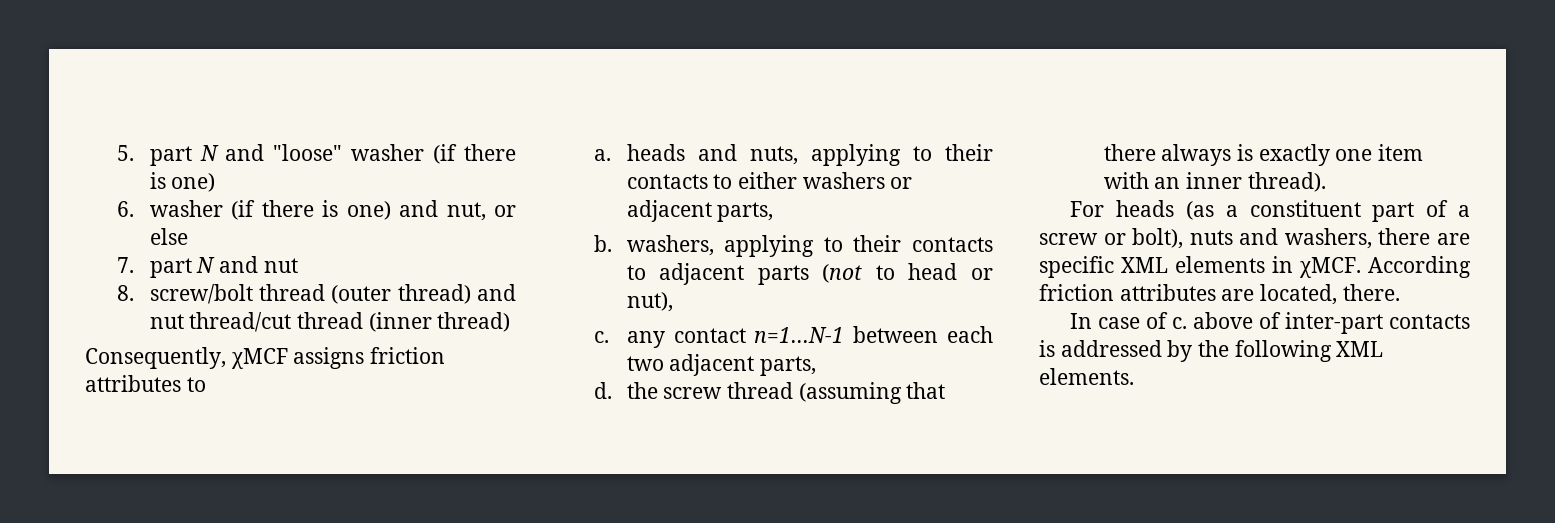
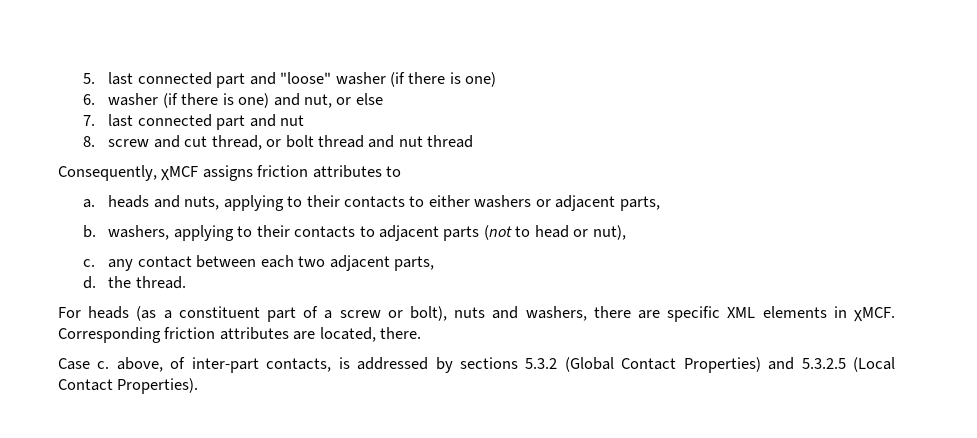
[149,145,219,166] part N -> [108,72,246,88] last connected part
[149,257,216,278] part N -> [108,114,246,130] last connected part
[149,284,516,304] [149,312,511,332] screw/bolt thread (outer thread) and nut thread/cut thread (inner thread) -> [108,135,474,150] screw and cut thread, or bolt thread and nut thread
[754,327,845,343] n=1…N-1 -> (192, 262) none
[663,382,946,404] [1103,144,1424,166] [1103,172,1326,192] screw thread (assuming that there always is exactly one item with an inner thread). -> [135,276,186,289] thread.
[1368,256,1471,278] According -> [58,327,161,343] Corresponding
[1070,312,1254,329] In case of c. above -> [58,357,163,372] Case c. above,
[1389,314,1470,329] contacts -> [266,358,332,372] contacts,
[1198,340,1384,362] [1039,368,1134,385] the following XML elements. -> [459,357,895,373] [58,378,199,394] sections 5.3.2 (Global Contact Properties) and 5.3.2.5 (Local Contact Properties).

